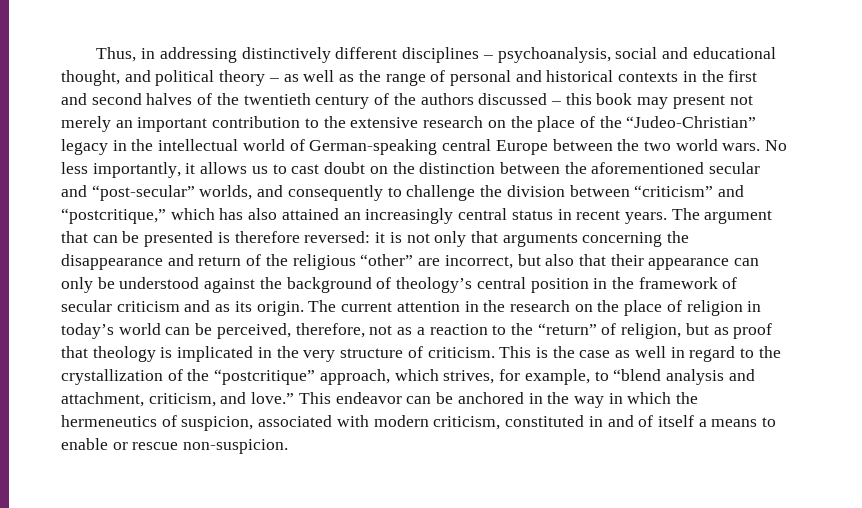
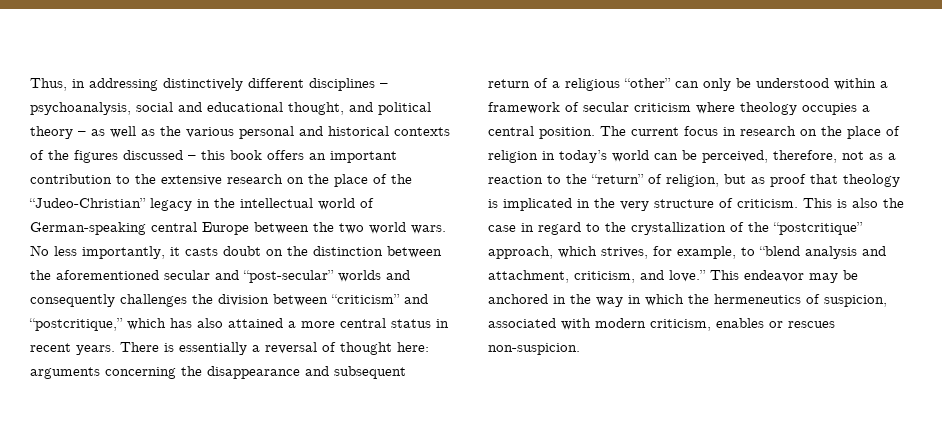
[385,70,446,86] range of -> [186,127,234,138] various
[682,70,758,82] [61,93,753,109] [61,116,111,132] in the first and second halves of the twentieth century of the authors discussed – this book may present not merely -> [30,150,304,163] of the figures discussed – this book offers
[200,162,320,174] allows us to cast -> [185,247,218,256] casts
[199,185,253,200] worlds, -> [338,270,381,282] worlds
[387,185,476,201] to challenge -> [120,294,187,307] challenges
[343,208,454,224] an increasingly -> [288,321,335,328] a more
[671,208,773,224] [61,231,498,247] The argument that can be presented is therefore reversed: it is not only that -> [120,342,429,355] There is essentially a reversal of thought here:
(194, 260) none -> [334,366,406,379] subsequent
[265,254,288,266] the -> [552,81,560,88] a
[418,254,760,270] [61,277,738,293] [61,300,506,316] are incorrect, but also that their appearance can only be understood against the background of theology’s central position in the framework of secular criticism and as its origin. The current attention in the -> [675,78,888,91] [488,102,870,115] [488,126,736,139] can only be understood within a framework of secular criticism where theology occupies a central position. The current focus in
(548, 352) none -> [852,198,878,208] also
[615,346,666,358] as well -> (516, 228) none
[406,396,432,404] can -> [809,273,838,283] may
[505,415,777,427] [61,438,179,450] constituted in and of itself a means to enable or rescue -> [716,318,835,328] enables or rescues

